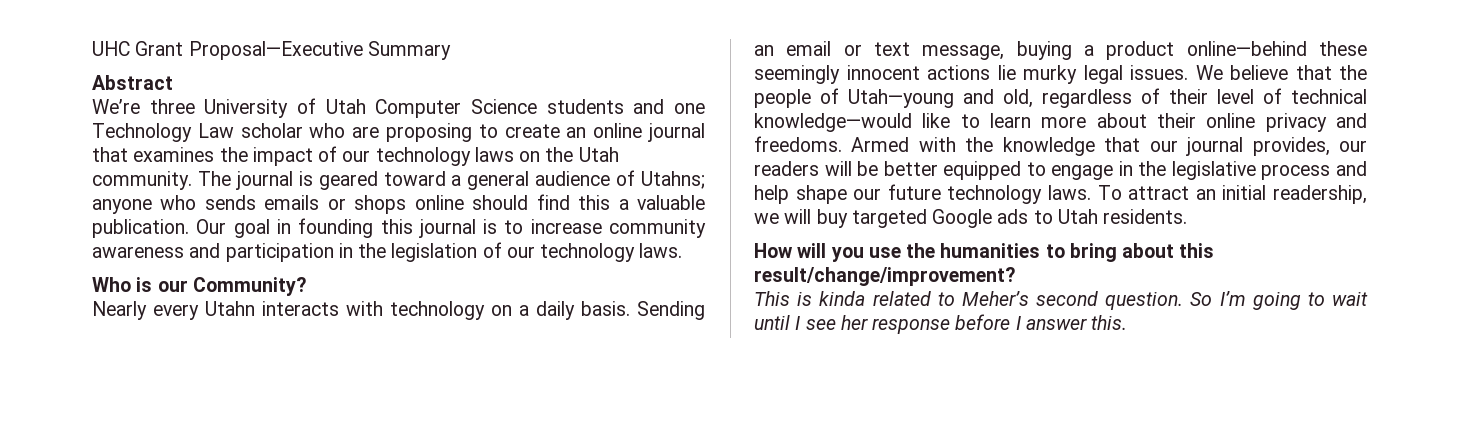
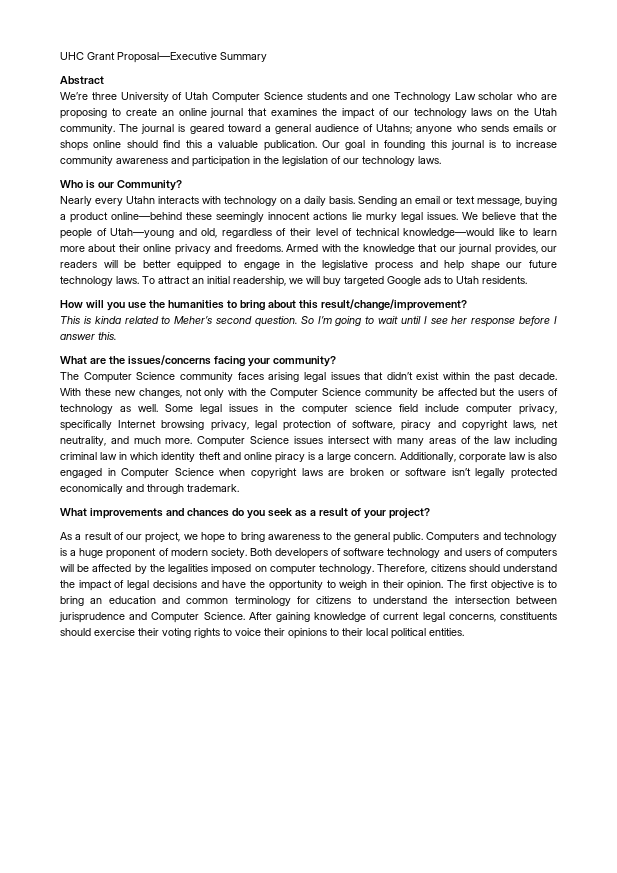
(1128, 322) none -> [60,355,336,367] [60,372,558,383] [60,388,558,399] [60,404,557,415] [60,420,558,431] [60,436,557,447] [60,452,558,463] [60,468,558,479] [60,484,239,494] [60,508,430,519] [60,532,557,543] [60,548,557,559] [60,564,557,575] [60,580,558,591] [60,596,557,606] [59,612,557,623] [60,628,464,639] // What are the issues/concerns facing your community? // The Computer Science community faces arising legal issues that didn’t exist within the past decade. With these new changes, not only with the Computer Science community be affected but the users of technology as well. Some legal issues in the computer science field include computer privacy, specifically Internet browsing privacy, legal protection of software, piracy and copyright laws, net neutrality, and much more. Computer Science issues intersect with many areas of the law including criminal law in which identity theft and online piracy is a large concern. Additionally, corporate law is also engaged in Computer Science when copyright laws are broken or software isn’t legally protected economically and through trademark. // What improvements and chances do you seek as a result of your project? // As a result of our project, we hope to bring awareness to the general public. Computers and technology is a huge proponent of modern society. Both developers of software technology and users of computers will be affected by the legalities imposed on computer technology. Therefore, citizens should understand the impact of legal decisions and have the opportunity to weigh in their opinion. The first objective is to bring an education and common terminology for citizens to understand the intersection between jurisprudence and Computer Science. After gaining knowledge of current legal concerns, constituents should exercise their voting rights to voice their opinions to their local political entities.

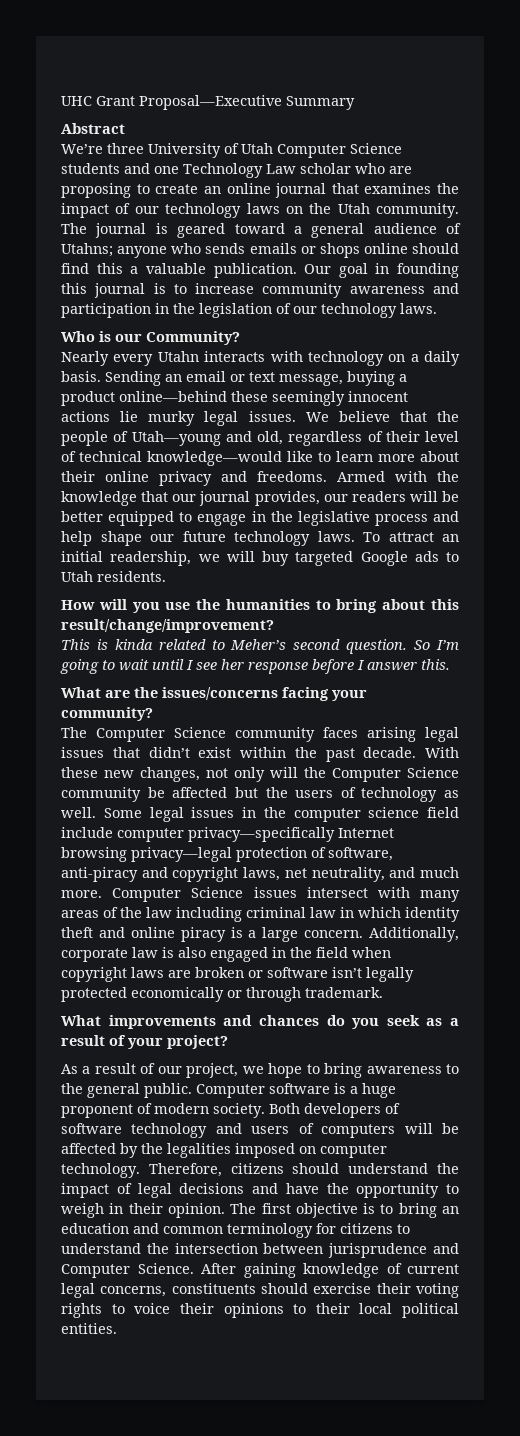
[228,388,248,396] with -> [270,767,298,778] will
[519,404,557,415] [60,420,277,431] privacy, specifically Internet browsing privacy, legal -> [188,827,394,842] [61,847,232,862] privacy—specifically Internet browsing privacy—legal
[401,420,432,431] piracy -> [61,867,138,882] anti-piracy
[121,468,214,479] Computer Science -> [290,947,348,958] the field
[126,484,144,492] and -> [227,990,242,998] or
[426,532,557,543] Computers and technology -> [196,1083,330,1098] Computer software

